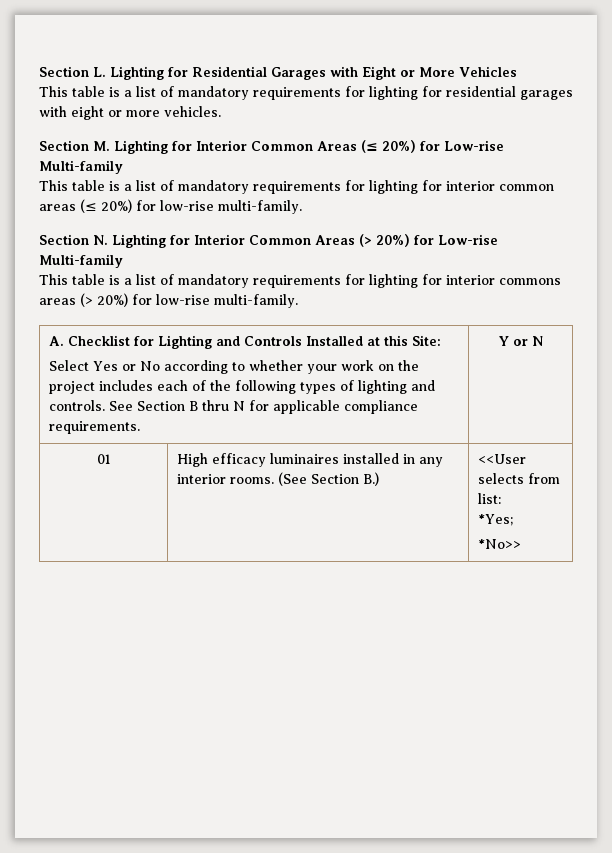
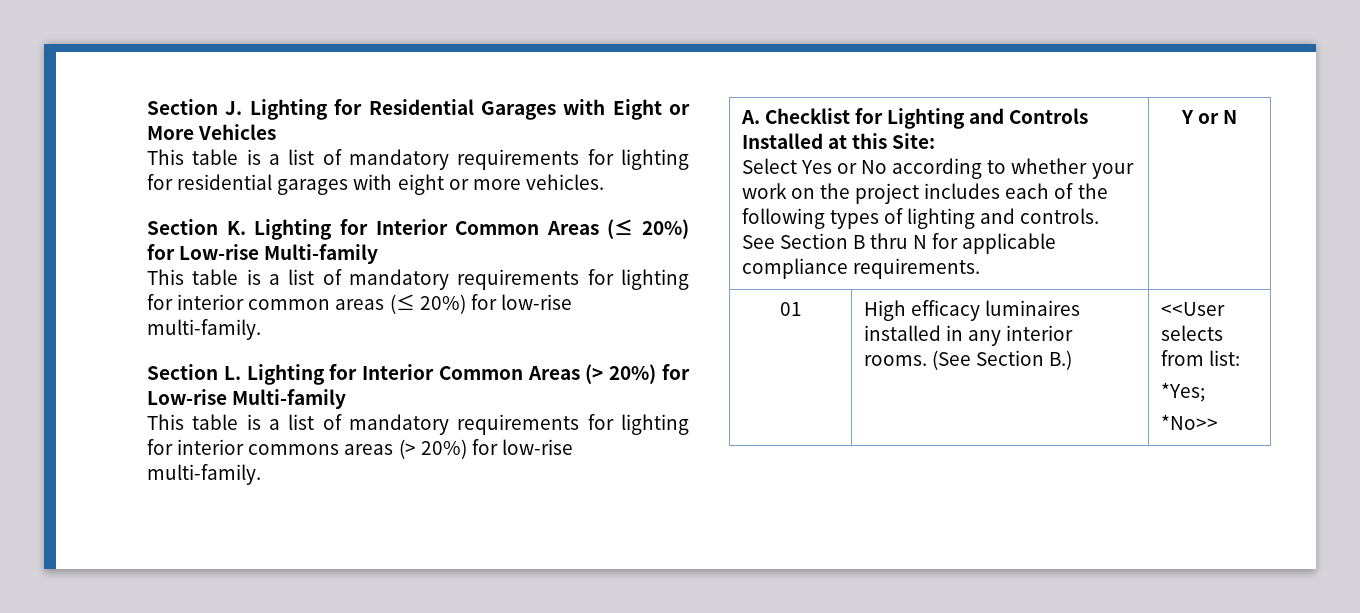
[39,66,106,77] Section L. -> [147,99,243,115] Section J.
[93,141,110,151] M. -> [226,221,246,235] K.
[93,235,108,245] N. -> [223,366,241,380] L.

